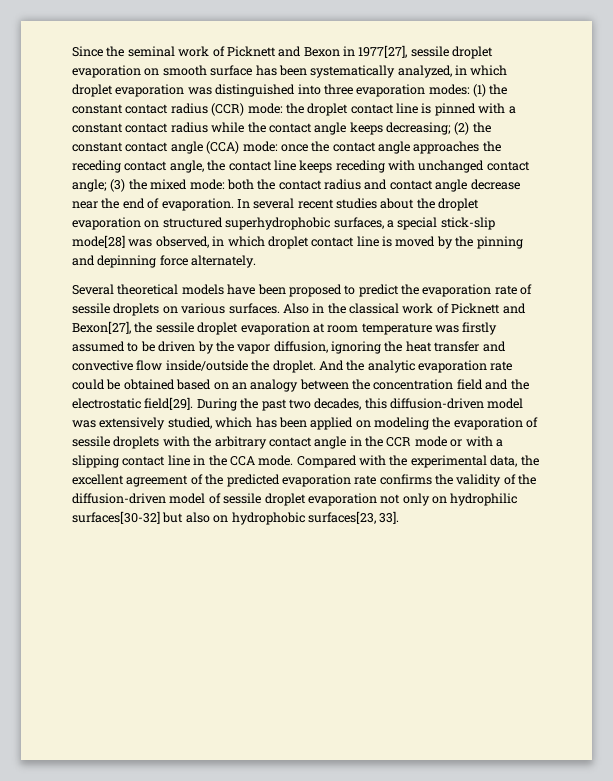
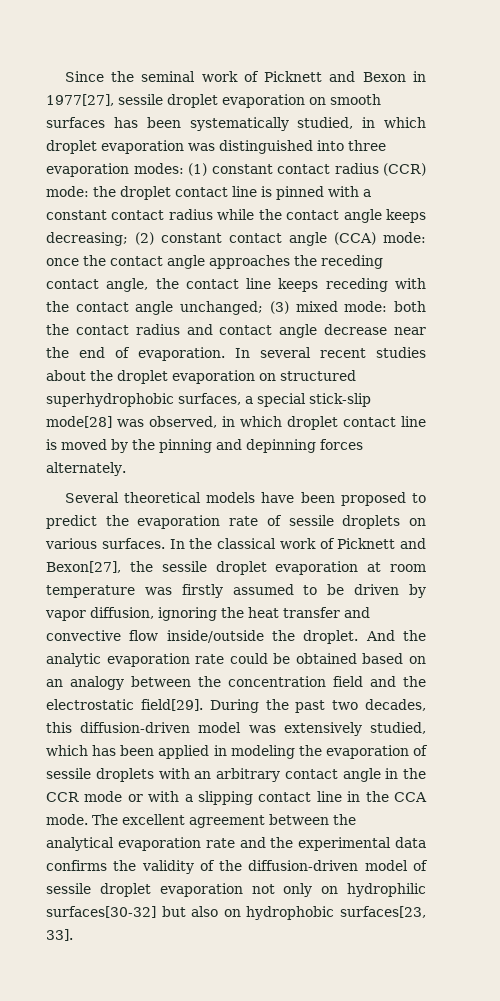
[210,65,253,76] surface -> [46,117,105,128] surfaces
[397,65,452,78] analyzed, -> [297,117,354,129] studied,
[489,84,508,95] the -> (207, 169) none
[472,122,491,133] the -> (154, 238) none
[418,160,530,173] [72,179,147,192] unchanged contact angle; (3) the -> [46,301,289,315] the contact angle unchanged; (3)
[159,255,188,266] force -> [320,439,363,450] forces
[282,303,325,314] Also in -> [169,539,185,549] In
[215,341,234,352] the -> (426, 591) none
[355,420,371,428] on -> [213,745,227,756] in
[193,436,212,447] the -> [194,771,212,779] an
[296,455,539,468] [72,474,377,487] Compared with the experimental data, the excellent agreement of the predicted evaporation rate -> [92,814,356,828] [46,837,426,851] The excellent agreement between the analytical evaporation rate and the experimental data

